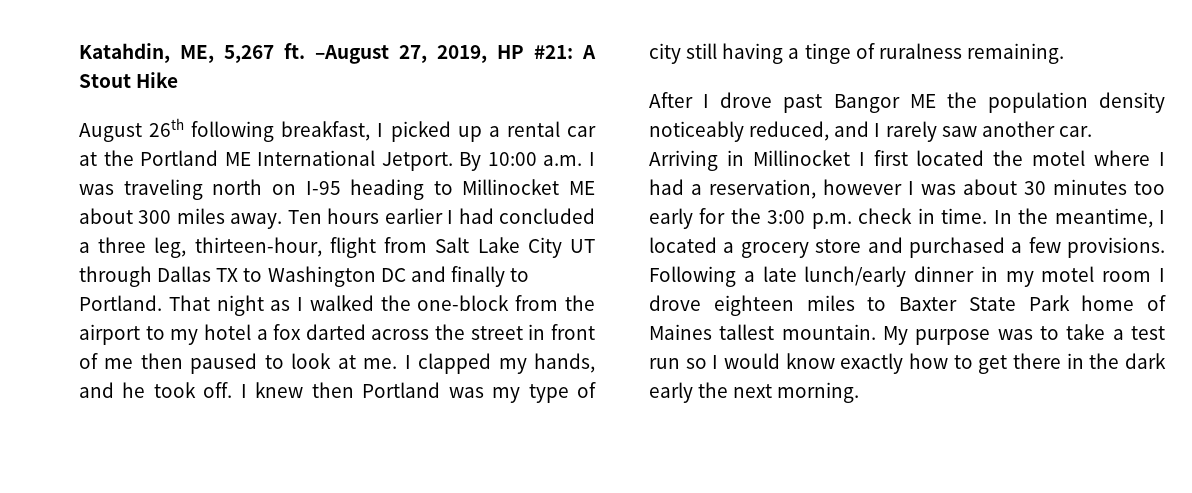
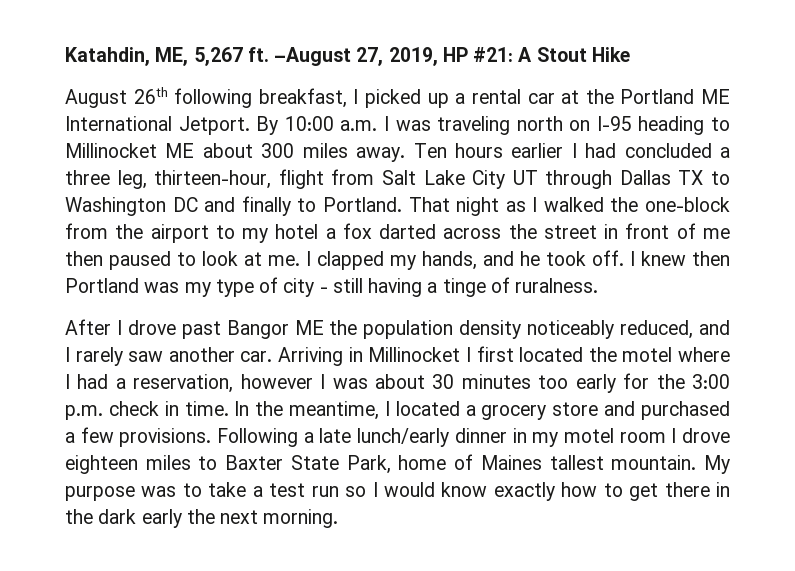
(681, 53) none -> [319,287,328,293] -
[878,43,1064,64] ruralness remaining. -> [515,278,599,293] ruralness.
[1028,295,1070,311] Park -> [346,455,391,474] Park,

